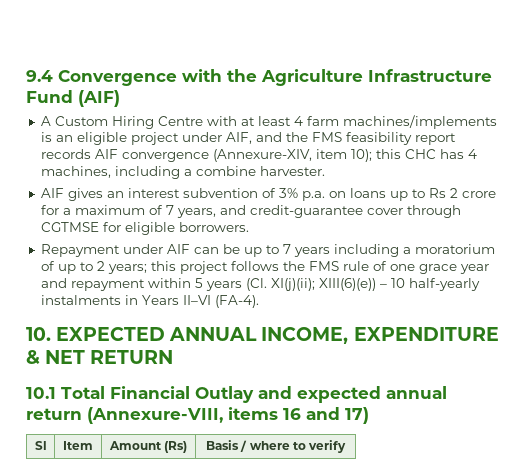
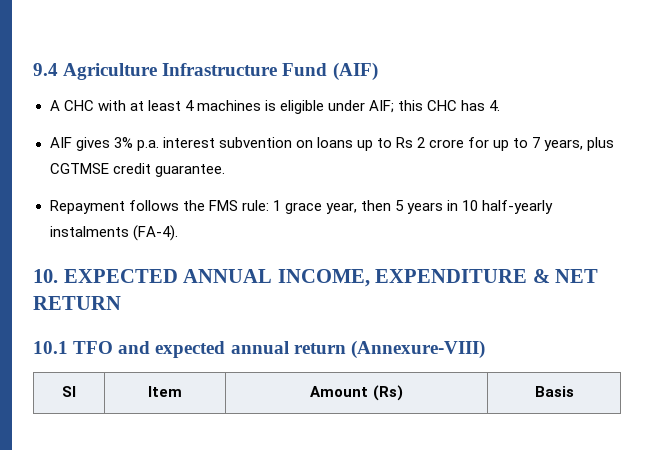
[58,69,257,86] Convergence with the -> (58, 69) none
[54,116,203,129] Custom Hiring Centre -> [63,100,94,111] CHC
[306,115,497,129] [40,132,456,145] [40,149,477,162] [40,166,325,179] [40,188,325,201] farm machines/implements is an eligible project under AIF, and the FMS feasibility report records AIF convergence (Annexure-XIV, item 10); this CHC has 4 machines, including a combine harvester. // AIF gives an interest subvention of 3% p.a. -> [196,100,501,114] [49,137,292,151] machines is eligible under AIF; this CHC has 4. // AIF gives 3% p.a. interest subvention
[62,205,461,218] [40,222,249,235] [40,244,495,257] [40,261,489,274] [40,278,480,291] [40,295,211,305] a maximum of 7 years, and credit-guarantee cover through CGTMSE for eligible borrowers. // Repayment under AIF can be up to 7 years including a moratorium of up to 2 years; this project follows the FMS rule of one grace year and repayment within 5 years (Cl. XI(j)(ii); XIII(6)(e)) – 10 half-yearly instalments in Years II–VI -> [493,137,615,151] [49,163,225,177] [49,200,554,214] [49,226,129,237] up to 7 years, plus CGTMSE credit guarantee. // Repayment follows the FMS rule: 1 grace year, then 5 years in 10 half-yearly instalments
[61,386,254,403] Total Financial Outlay -> [73,341,114,354] TFO
[87,407,369,424] (Annexure-VIII, items 16 and 17) -> [350,340,485,359] (Annexure-VIII)
[240,440,346,453] / where to verify -> (574, 391) none

